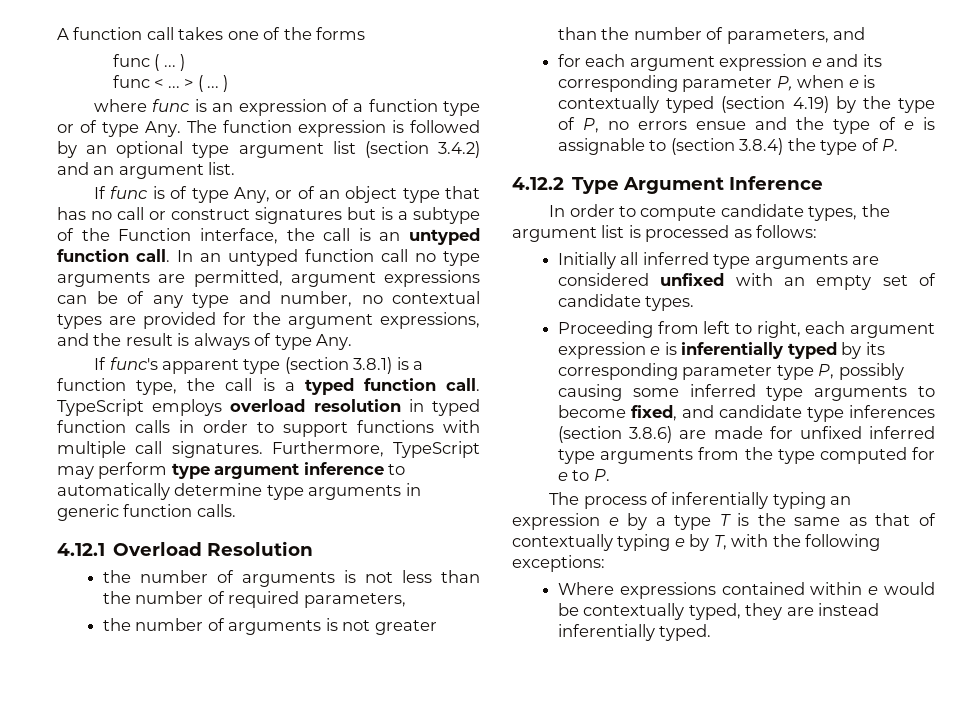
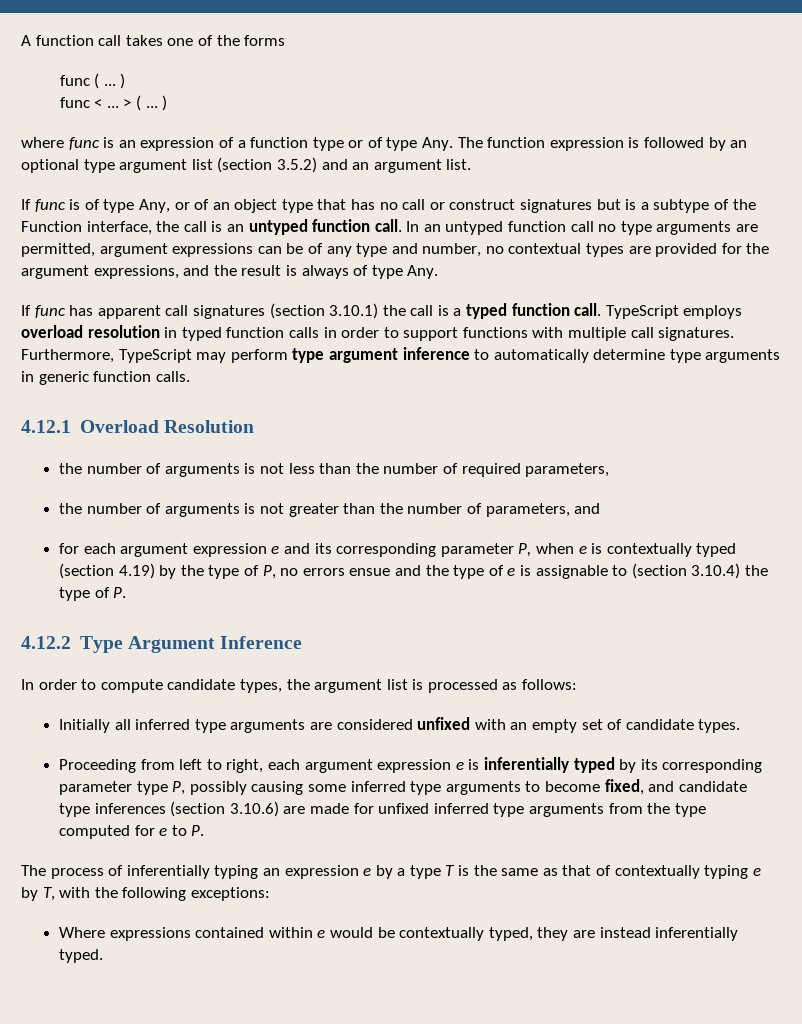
[438,141,481,158] 3.4.2) -> [276,157,317,173] 3.5.2)
[109,357,424,374] [57,378,178,395] func's apparent type (section 3.8.1) is a function type, -> [34,303,379,319] func has apparent call signatures (section 3.10.1)
[739,138,784,155] 3.8.4) -> [691,563,741,579] 3.10.4)
[629,426,673,443] 3.8.6) -> [229,801,279,817] 3.10.6)

